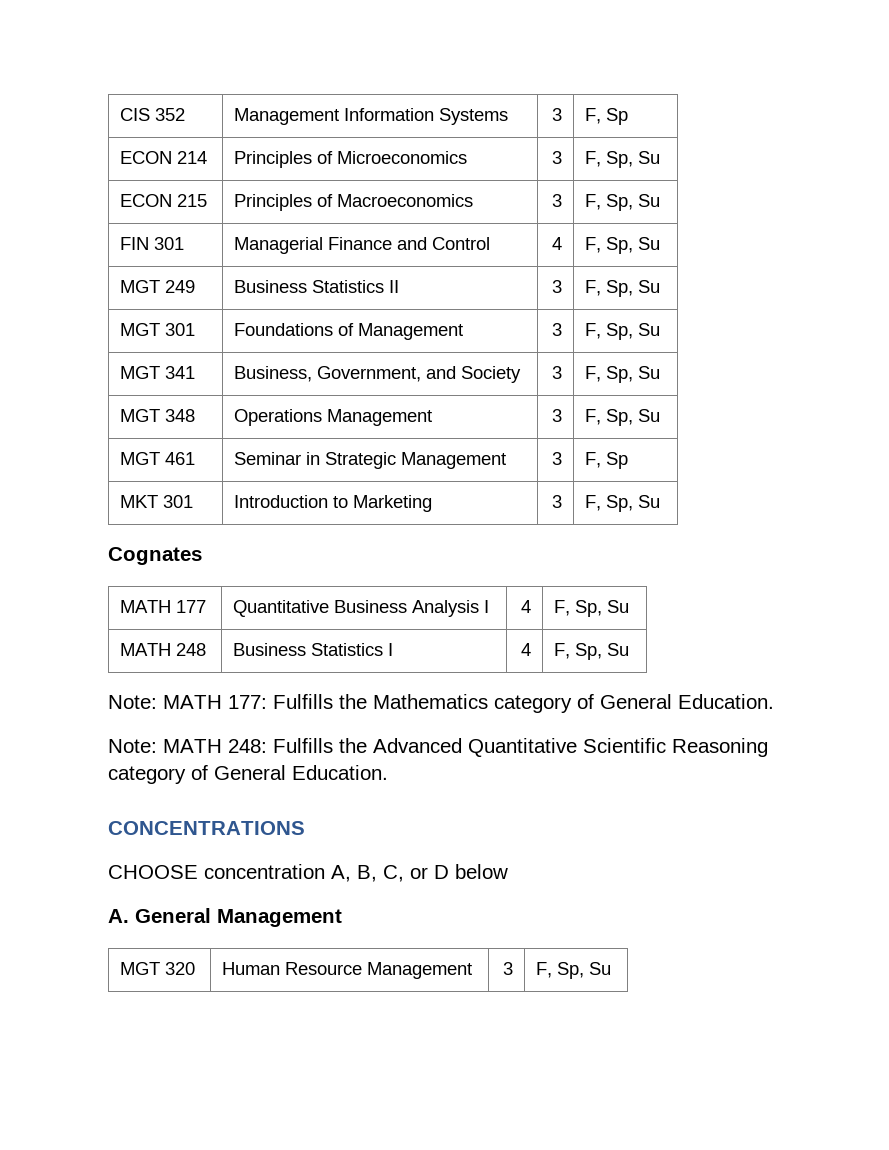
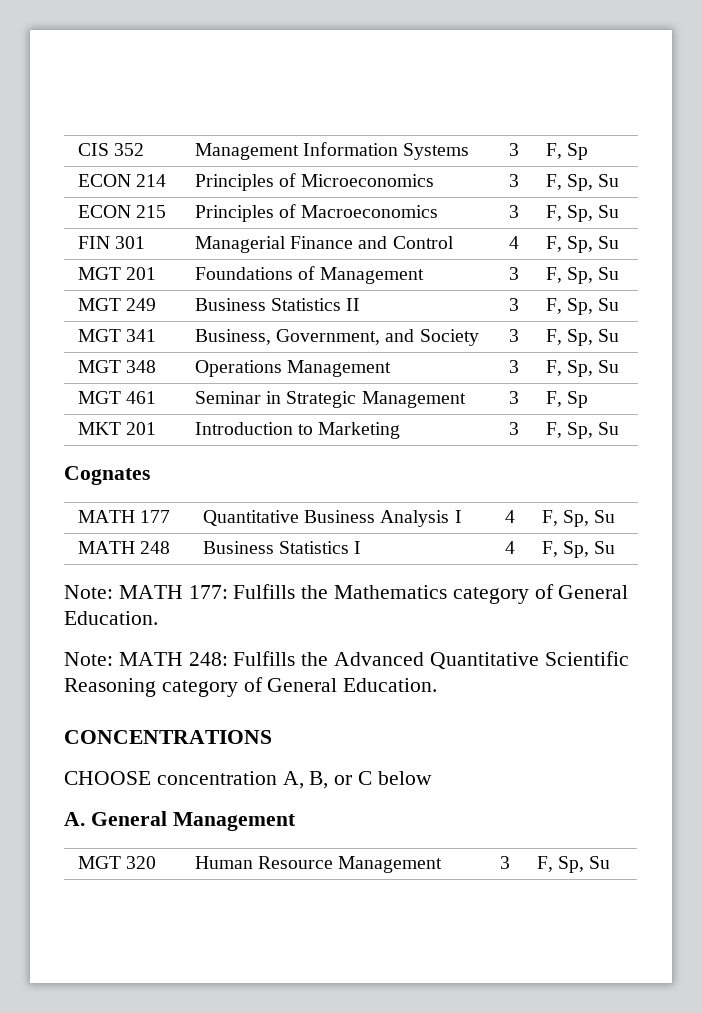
[165,280,196,293] [234,280,400,293] [551,280,562,293] [585,280,661,297] [120,323,196,336] [234,323,464,340] 249 | Business Statistics II | 3 | F, Sp, Su // MGT 301 | Foundations of Management -> [126,267,157,280] [194,266,425,284] [509,267,520,280] [545,267,620,284] [77,298,157,311] [194,298,361,311] 201 | Foundations of Management | 3 | F, Sp, Su // MGT 249 | Business Statistics II
[163,495,194,508] 301 -> [126,422,157,435] 201
[383,865,449,882] C, or D -> [334,771,373,785] or C

